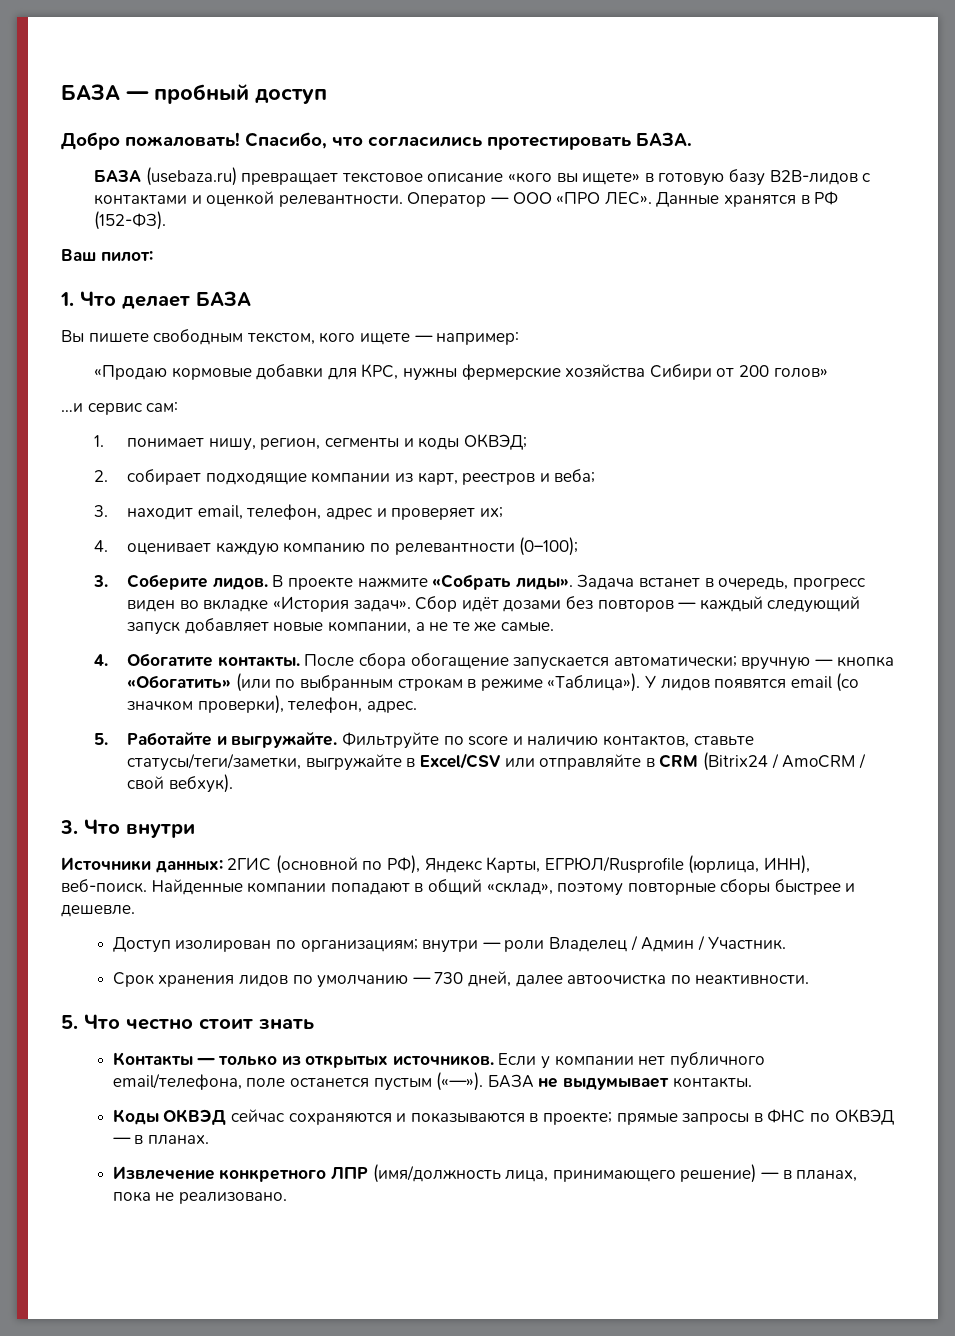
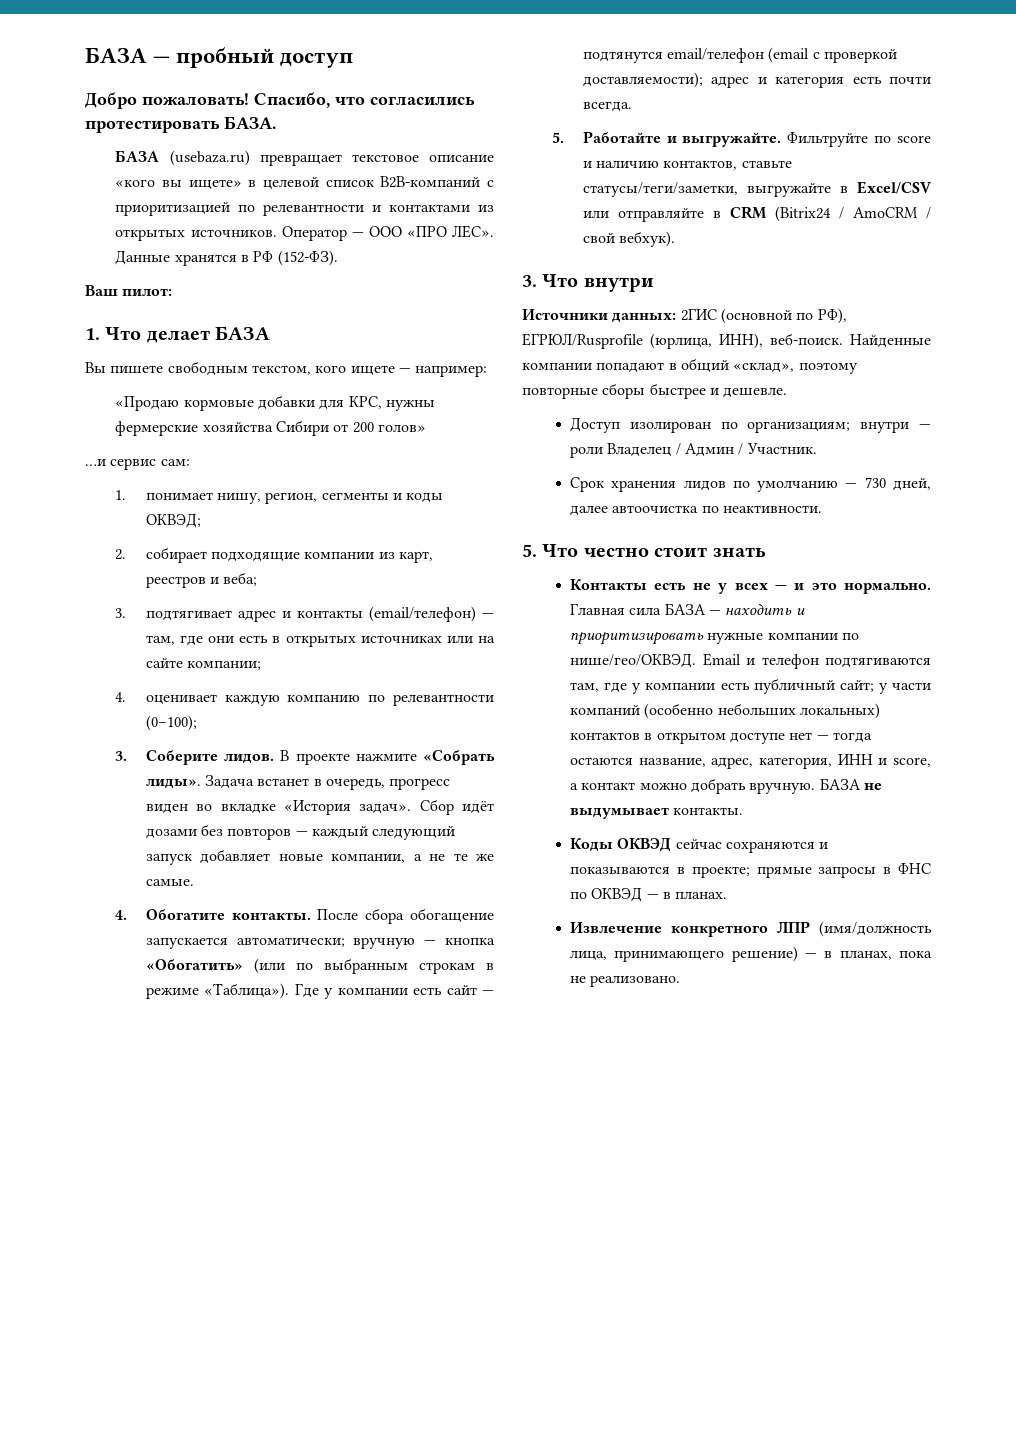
[658,169,872,186] [94,191,403,207] готовую базу B2B-лидов с контактами и оценкой релевантности. -> [263,176,494,190] [115,202,495,216] [115,229,277,241] целевой список B2B-компаний с приоритизацией по релевантности и контактами из открытых источников.
[127,504,503,520] находит email, телефон, адрес и проверяет их; -> [145,606,495,622] [145,635,495,647] [145,658,262,670] подтягивает адрес и контакты (email/телефон) — там, где они есть в открытых источниках или на сайте компании;
[644,673,860,692] [127,695,418,714] У лидов появятся email (со значком проверки), телефон, адрес. -> [294,983,495,999] [582,47,898,63] [582,72,931,88] [582,101,632,112] Где у компании есть сайт — подтянутся email/телефон (email с проверкой доставляемости); адрес и категория есть почти всегда.
[424,857,541,873] Яндекс Карты, -> (847, 316) none
[197,1052,765,1069] [112,1072,484,1091] — только из открытых источников. Если у компании нет публичного email/телефона, поле останется пустым («—»). -> [654,582,931,594] [570,603,805,615] [570,632,859,645] [570,653,931,669] [570,678,931,694] [570,703,880,719] [570,732,872,744] [570,754,932,769] [570,778,816,794] есть не у всех — и это нормально. Главная сила БАЗА — находить и приоритизировать нужные компании по нише/гео/ОКВЭД. Email и телефон подтягиваются там, где у компании есть публичный сайт; у части компаний (особенно небольших локальных) контактов в открытом доступе нет — тогда остаются название, адрес, категория, ИНН и score, а контакт можно добрать вручную.

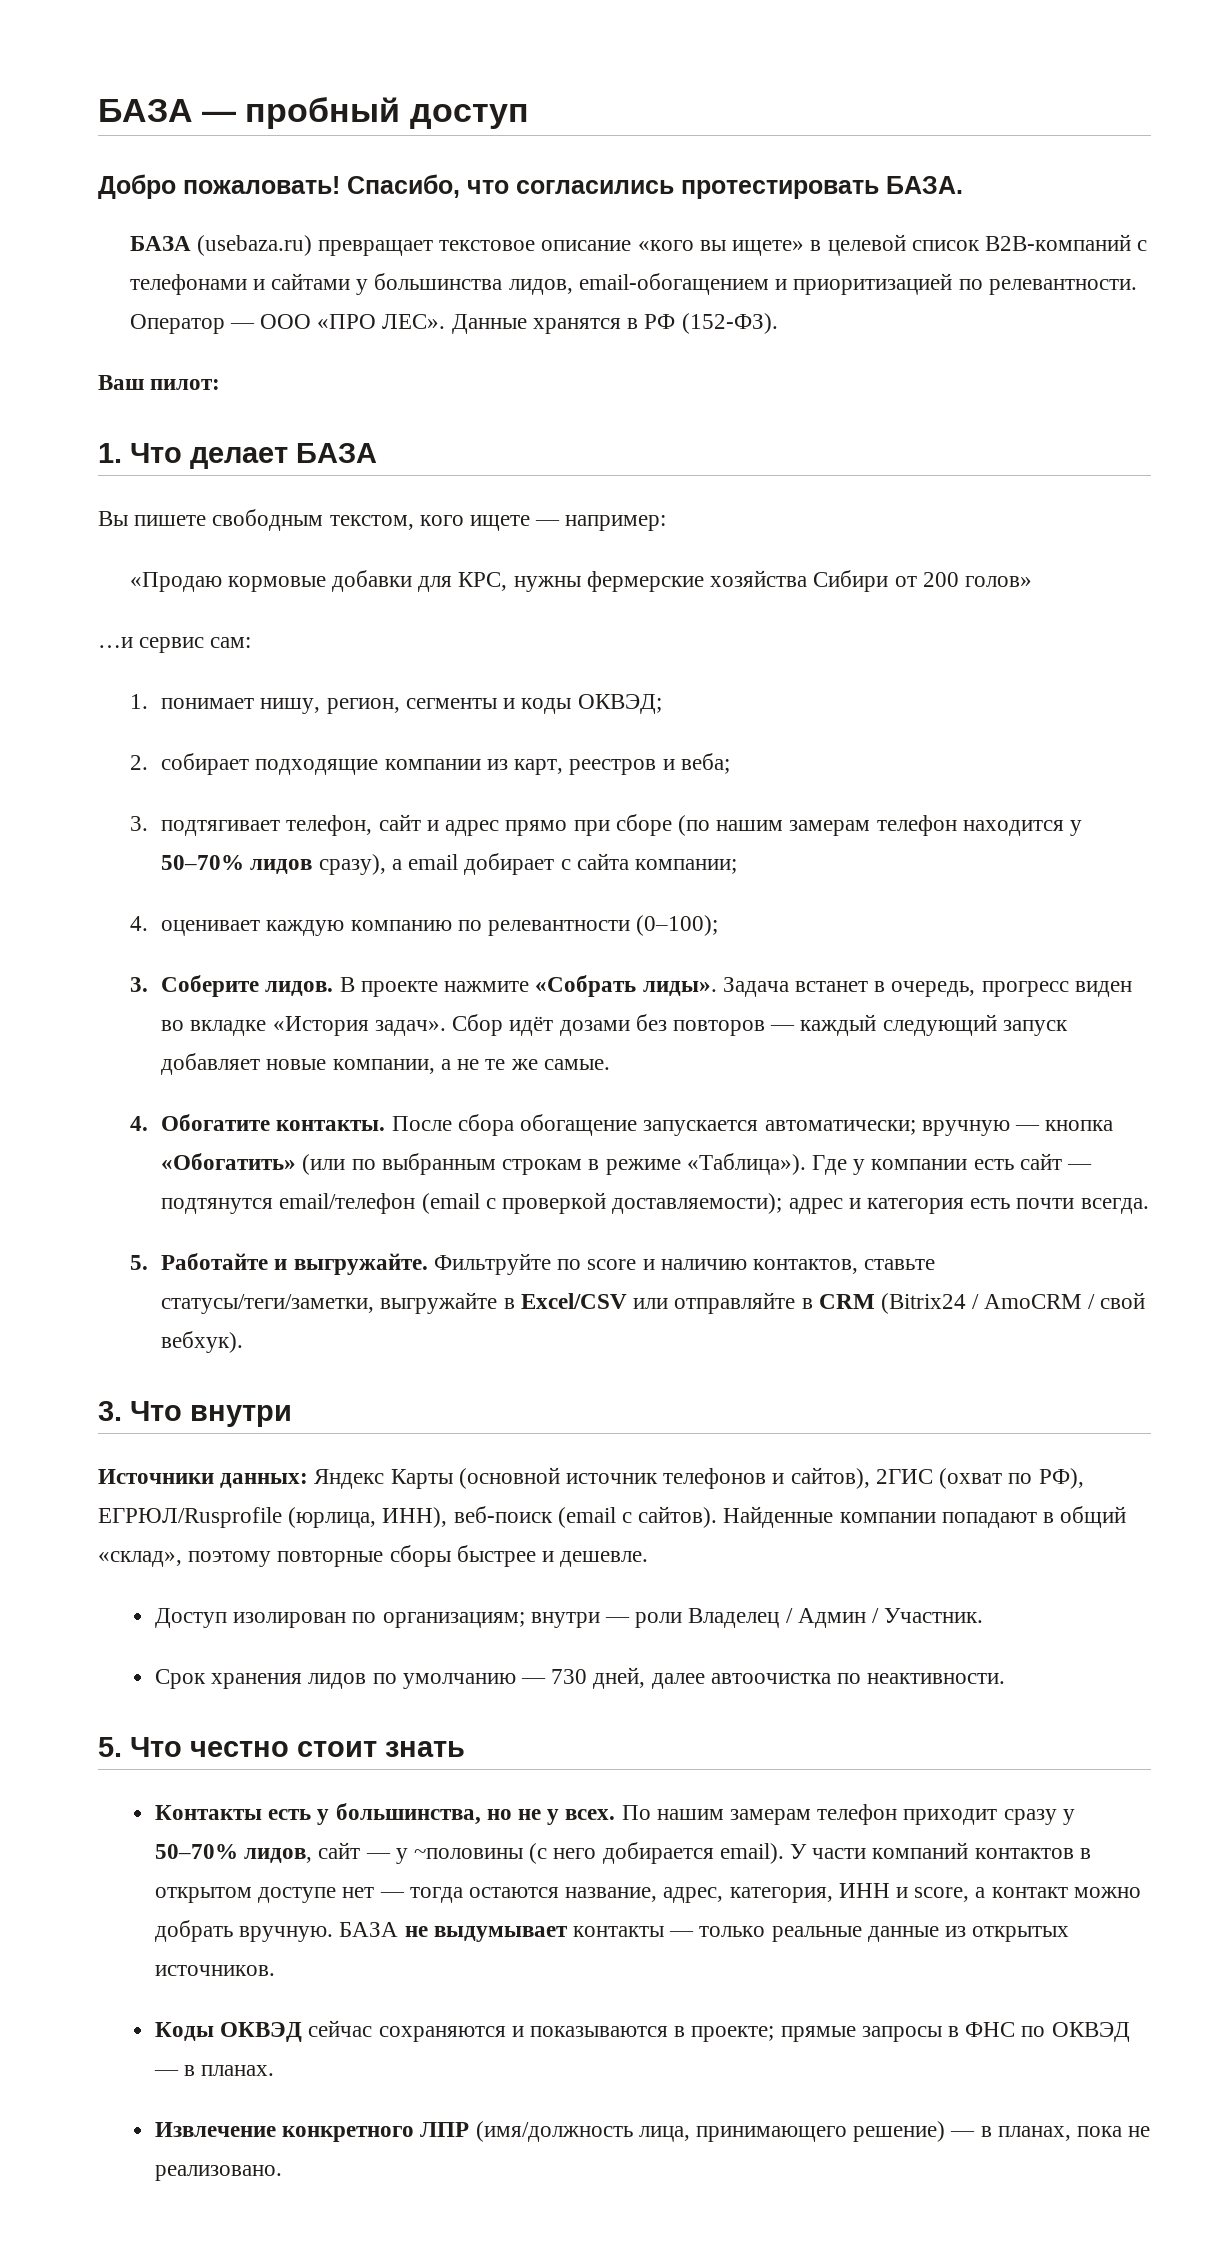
[115,202,495,216] [115,229,277,241] приоритизацией по релевантности и контактами из открытых источников. -> [129,273,1137,295] телефонами и сайтами у большинства лидов, email-обогащением и приоритизацией по релевантности.
[237,606,495,622] [145,635,495,647] [145,658,183,668] адрес и контакты (email/телефон) — там, где они есть в открытых источниках или на сайте -> [286,814,1082,836] [161,853,629,875] телефон, сайт и адрес прямо при сборе (по нашим замерам телефон находится у 50–70% лидов сразу), а email добирает с сайта
[680,308,792,324] 2ГИС (основной -> [314,1467,1003,1489] Яндекс Карты (основной источник телефонов и сайтов), 2ГИС (охват
[770,333,843,345] веб-поиск. -> [453,1506,718,1528] веб-поиск (email с сайтов).
[692,582,931,594] [570,603,805,615] [570,632,859,645] [570,653,931,669] [570,678,931,694] [570,703,880,719] не у всех — и это нормально. Главная сила БАЗА — находить и приоритизировать нужные компании по нише/гео/ОКВЭД. Email и телефон подтягиваются там, где у компании есть публичный сайт; у части компаний (особенно небольших локальных) -> [317,1803,1075,1825] [154,1842,969,1864] у большинства, но не у всех. По нашим замерам телефон приходит сразу у 50–70% лидов, сайт — у ~половины (с него добирается email). У части компаний
[673,807,744,815] контакты. -> [572,1926,1070,1942] [154,1965,275,1976] контакты — только реальные данные из открытых источников.

